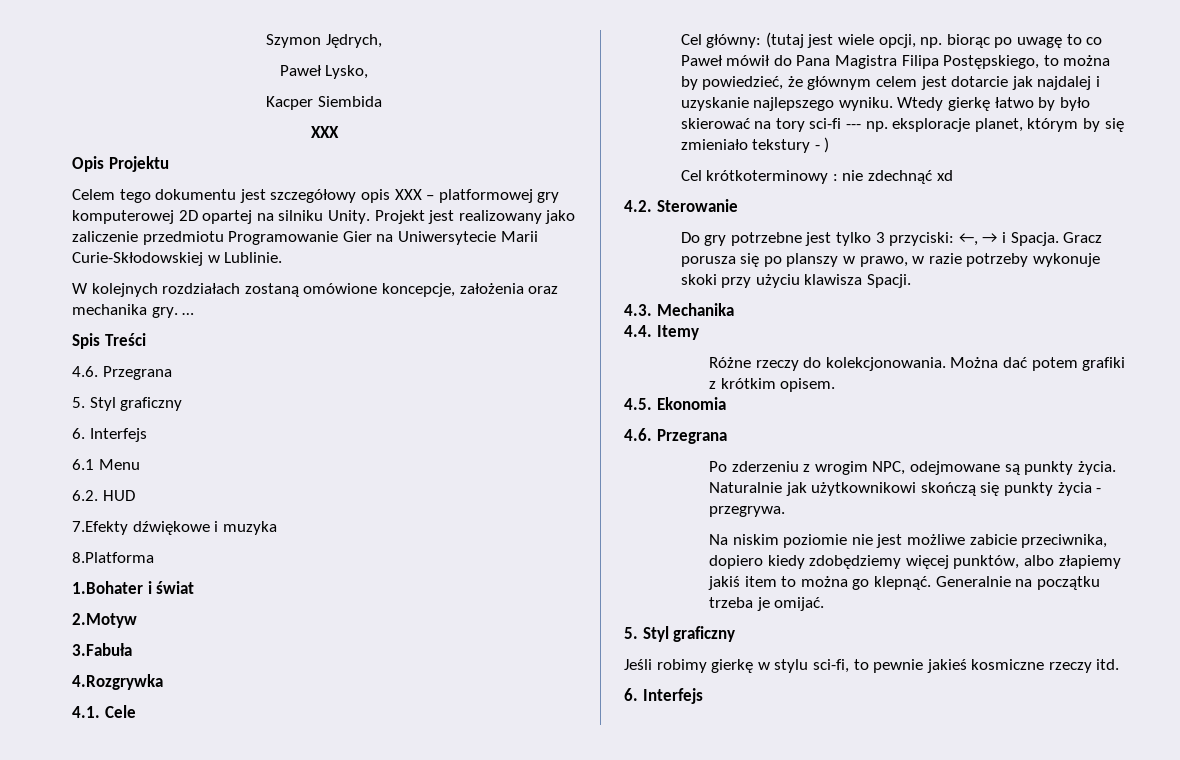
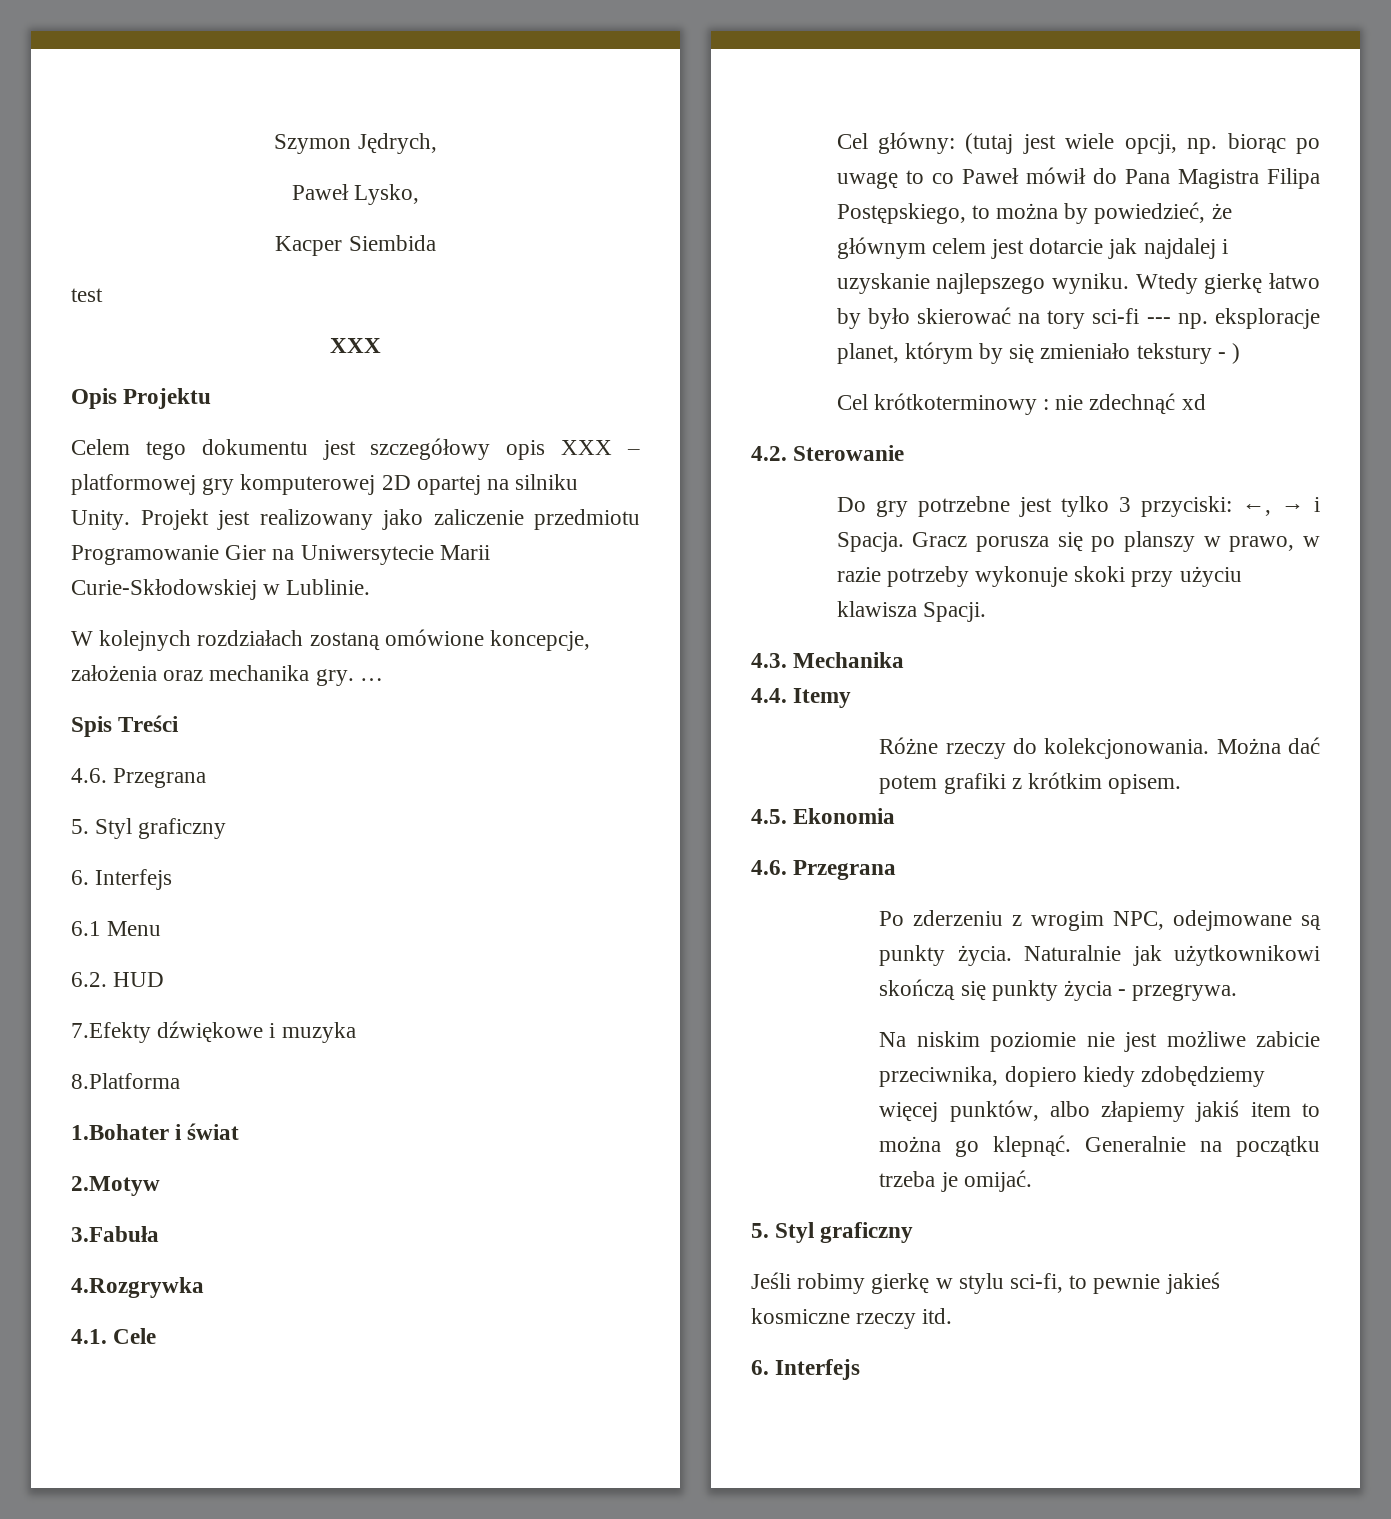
(382, 101) none -> [71,288,103,302] // test

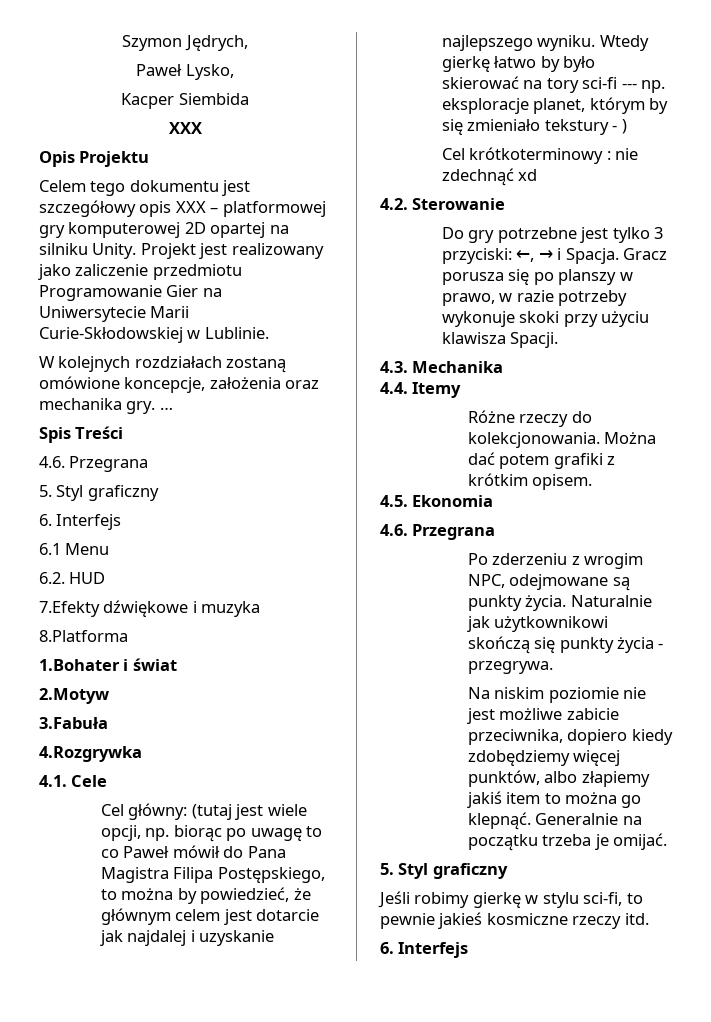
[71,288,103,302] // test -> (249, 99) none

